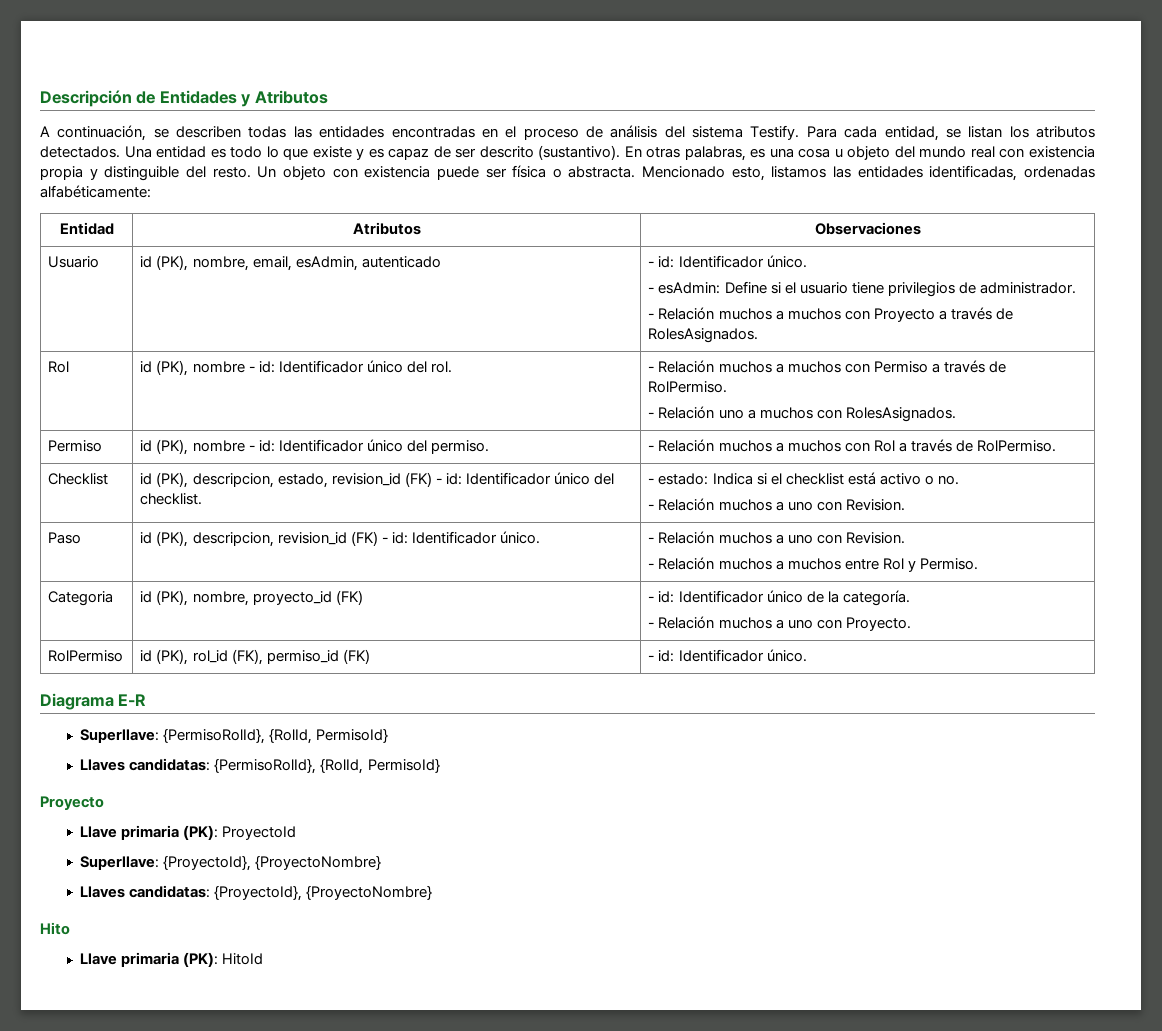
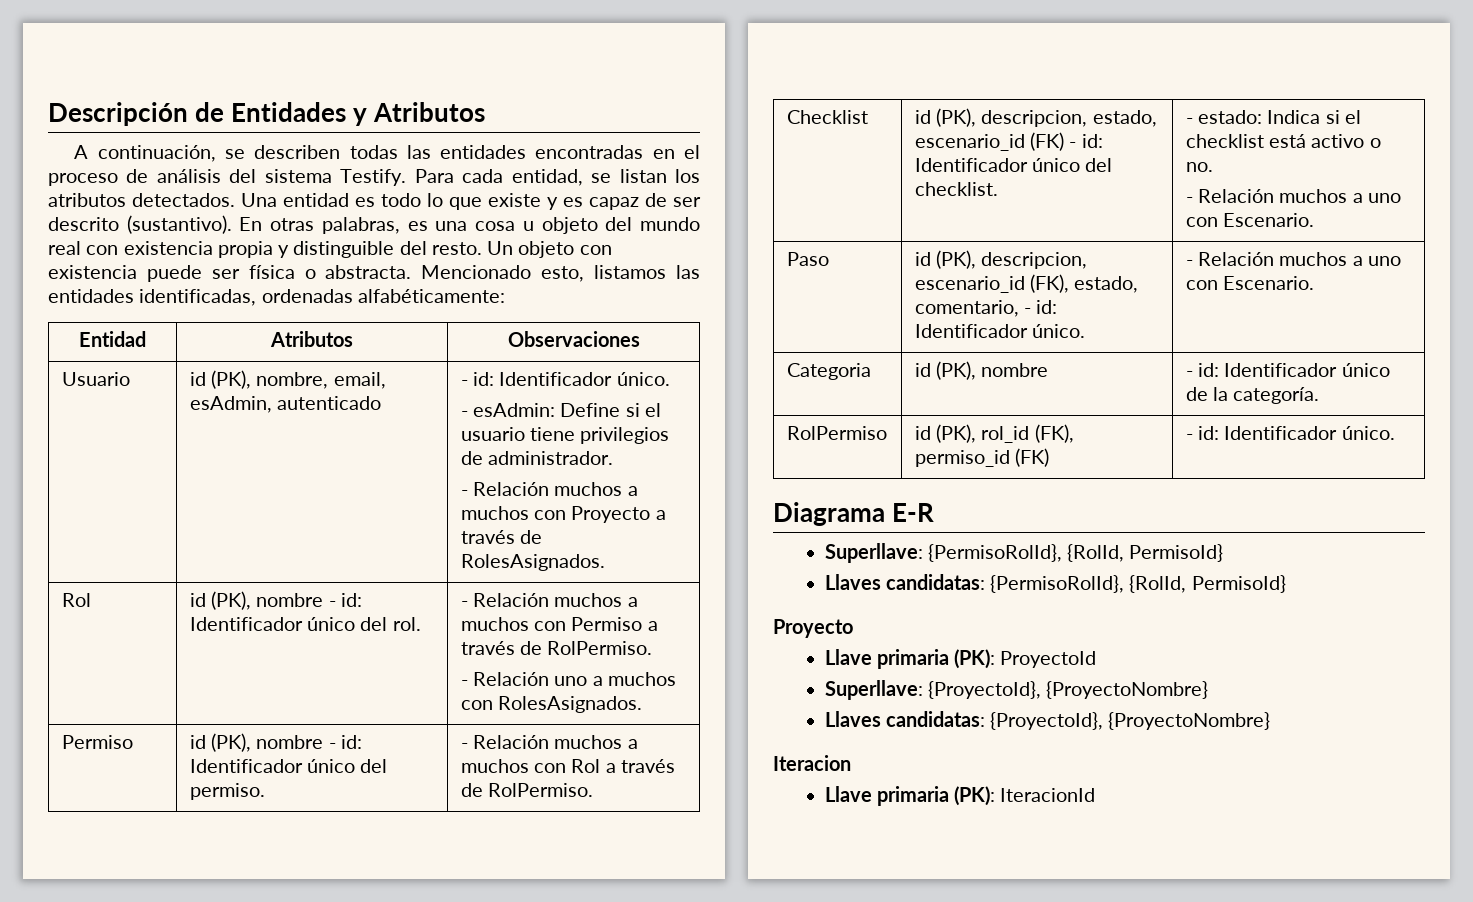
[331,473,401,486] revision_id -> [914,134,1025,151] escenario_id
[845,499,905,511] Revision. -> [1222,213,1314,227] Escenario.
[277,531,378,546] revision_id (FK) -> [914,274,1139,293] [914,300,1019,317] escenario_id (FK), estado, comentario,
[845,532,905,544] [648,557,978,572] Revision. // - Relación muchos a muchos entre Rol y Permiso. -> [1222,276,1314,290] Escenario.
[192,590,363,606] nombre, proyecto_id (FK) -> [981,363,1049,377] nombre
[648,616,911,631] // - Relación muchos a uno con Proyecto. -> (1320, 395) none
[40,922,70,935] [80,952,264,967] Hito // Llave primaria (PK): HitoId -> [773,755,851,771] [824,786,1096,806] Iteracion // Llave primaria (PK): IteracionId

